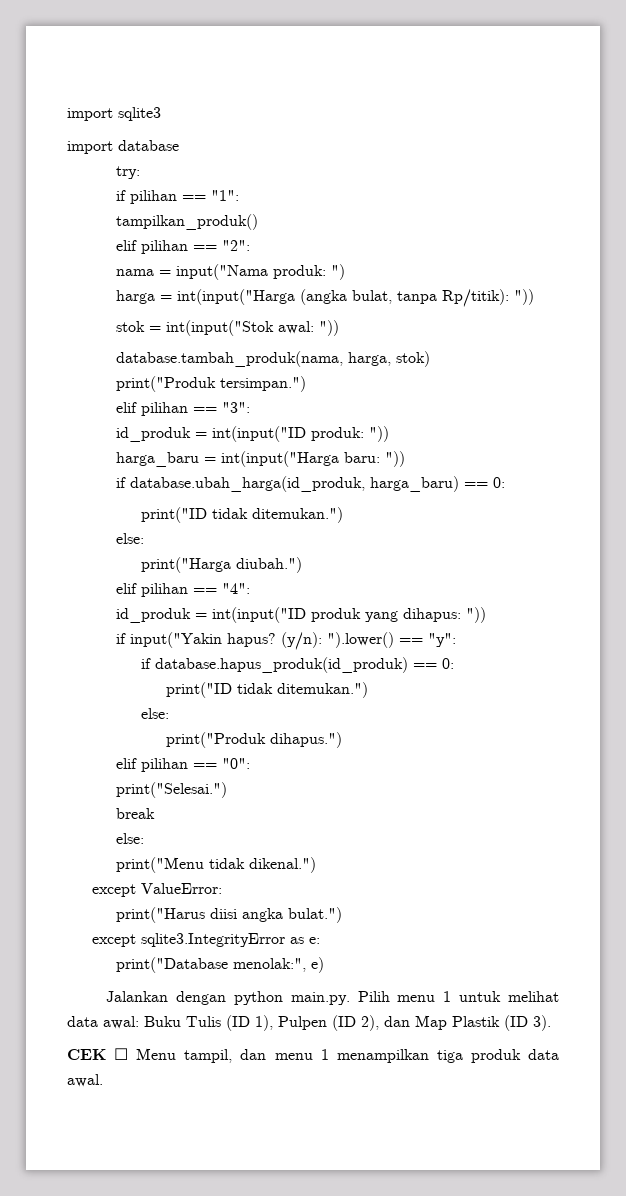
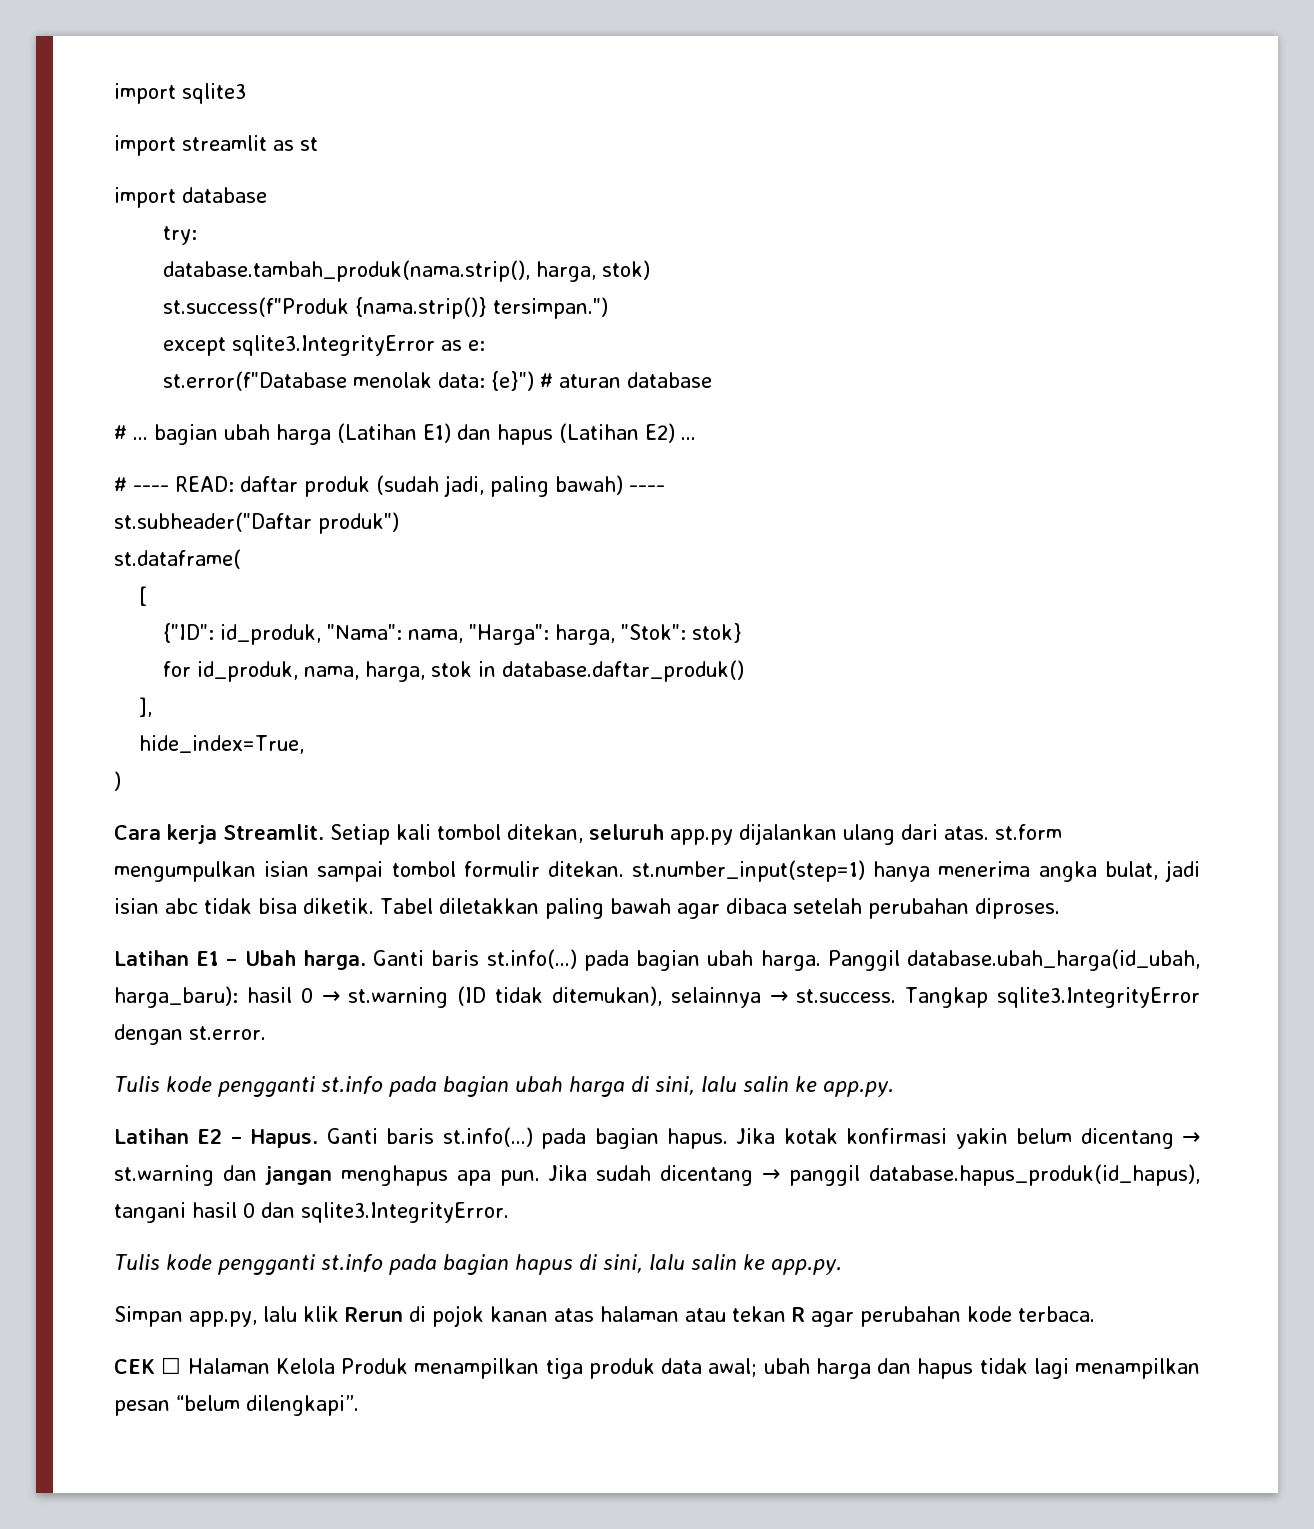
(161, 114) none -> [114,135,318,156] // import streamlit as st
[116,190,240,204] [116,214,259,230] [116,240,251,254] [116,264,346,280] [116,289,535,307] [116,320,340,336] [116,351,344,367] if pilihan == "1": // tampilkan_produk() // elif pilihan == "2": // nama = input("Nama produk: ") // harga = int(input("Harga (angka bulat, tanpa Rp/titik): ")) // stok = int(input("Stok awal: ")) // database.tambah_produk(nama, -> [163,260,531,282] database.tambah_produk(nama.strip(),
[116,376,217,392] print("Produk -> [163,297,488,319] st.success(f"Produk {nama.strip()}
[116,402,251,416] [116,426,390,442] [116,451,406,467] [116,476,506,492] [141,507,344,523] [116,533,145,544] [141,557,303,573] [116,583,251,597] [116,607,487,623] [116,632,457,650] [141,657,455,673] [165,682,368,698] [141,708,170,719] [165,732,342,748] [116,758,251,772] [116,782,228,798] [116,808,156,819] [116,833,145,844] [116,857,317,873] [91,883,222,897] [116,907,343,923] [91,933,320,947] [116,957,325,973] [106,991,559,1005] [67,1015,551,1031] [67,1048,560,1063] [67,1074,103,1087] elif pilihan == "3": // id_produk = int(input("ID produk: ")) // harga_baru = int(input("Harga baru: ")) // if database.ubah_harga(id_produk, harga_baru) == 0: // print("ID tidak ditemukan.") // else: // print("Harga diubah.") // elif pilihan == "4": // id_produk = int(input("ID produk yang dihapus: ")) // if input("Yakin hapus? (y/n): ").lower() == "y": // if database.hapus_produk(id_produk) == 0: // print("ID tidak ditemukan.") // else: // print("Produk dihapus.") // elif pilihan == "0": // print("Selesai.") // break // else: // print("Menu tidak dikenal.") // except ValueError: // print("Harus diisi angka bulat.") // except sqlite3.IntegrityError as e: // print("Database menolak:", e) // Jalankan dengan python main.py. Pilih menu 1 untuk melihat data awal: Buku Tulis (ID 1), Pulpen (ID 2), dan Map Plastik (ID 3). // CEK ☐ Menu tampil, dan menu 1 menampilkan tiga produk data awal. -> [163,335,486,356] [163,371,713,391] [114,423,696,445] [114,475,665,497] [114,512,399,534] [114,549,241,569] [138,586,147,606] [163,623,743,645] [163,660,745,682] [138,697,152,717] [138,735,304,754] [114,771,121,791] [114,823,1062,845] [114,860,1200,882] [114,898,1060,919] [114,949,1201,971] [114,986,1200,1008] [114,1024,266,1045] [114,1076,894,1097] [114,1127,1200,1149] [114,1164,1200,1186] [114,1202,509,1223] [114,1254,842,1275] [114,1305,1095,1327] [114,1357,1200,1379] [114,1395,359,1416] except sqlite3.IntegrityError as e: // st.error(f"Database menolak data: {e}") # aturan database // # ... bagian ubah harga (Latihan E1) dan hapus (Latihan E2) ... // # ---- READ: daftar produk (sudah jadi, paling bawah) ---- // st.subheader("Daftar produk") // st.dataframe( // [ // {"ID": id_produk, "Nama": nama, "Harga": harga, "Stok": stok} // for id_produk, nama, harga, stok in database.daftar_produk() // ], // hide_index=True, // ) // Cara kerja Streamlit. Setiap kali tombol ditekan, seluruh app.py dijalankan ulang dari atas. st.form mengumpulkan isian sampai tombol formulir ditekan. st.number_input(step=1) hanya menerima angka bulat, jadi isian abc tidak bisa diketik. Tabel diletakkan paling bawah agar dibaca setelah perubahan diproses. // Latihan E1 – Ubah harga. Ganti baris st.info(...) pada bagian ubah harga. Panggil database.ubah_harga(id_ubah, harga_baru): hasil 0 → st.warning (ID tidak ditemukan), selainnya → st.success. Tangkap sqlite3.IntegrityError dengan st.error. // Tulis kode pengganti st.info pada bagian ubah harga di sini, lalu salin ke app.py. // Latihan E2 – Hapus. Ganti baris st.info(...) pada bagian hapus. Jika kotak konfirmasi yakin belum dicentang → st.warning dan jangan menghapus apa pun. Jika sudah dicentang → panggil database.hapus_produk(id_hapus), tangani hasil 0 dan sqlite3.IntegrityError. // Tulis kode pengganti st.info pada bagian hapus di sini, lalu salin ke app.py. // Simpan app.py, lalu klik Rerun di pojok kanan atas halaman atau tekan R agar perubahan kode terbaca. // CEK ☐ Halaman Kelola Produk menampilkan tiga produk data awal; ubah harga dan hapus tidak lagi menampilkan pesan “belum dilengkapi”.

